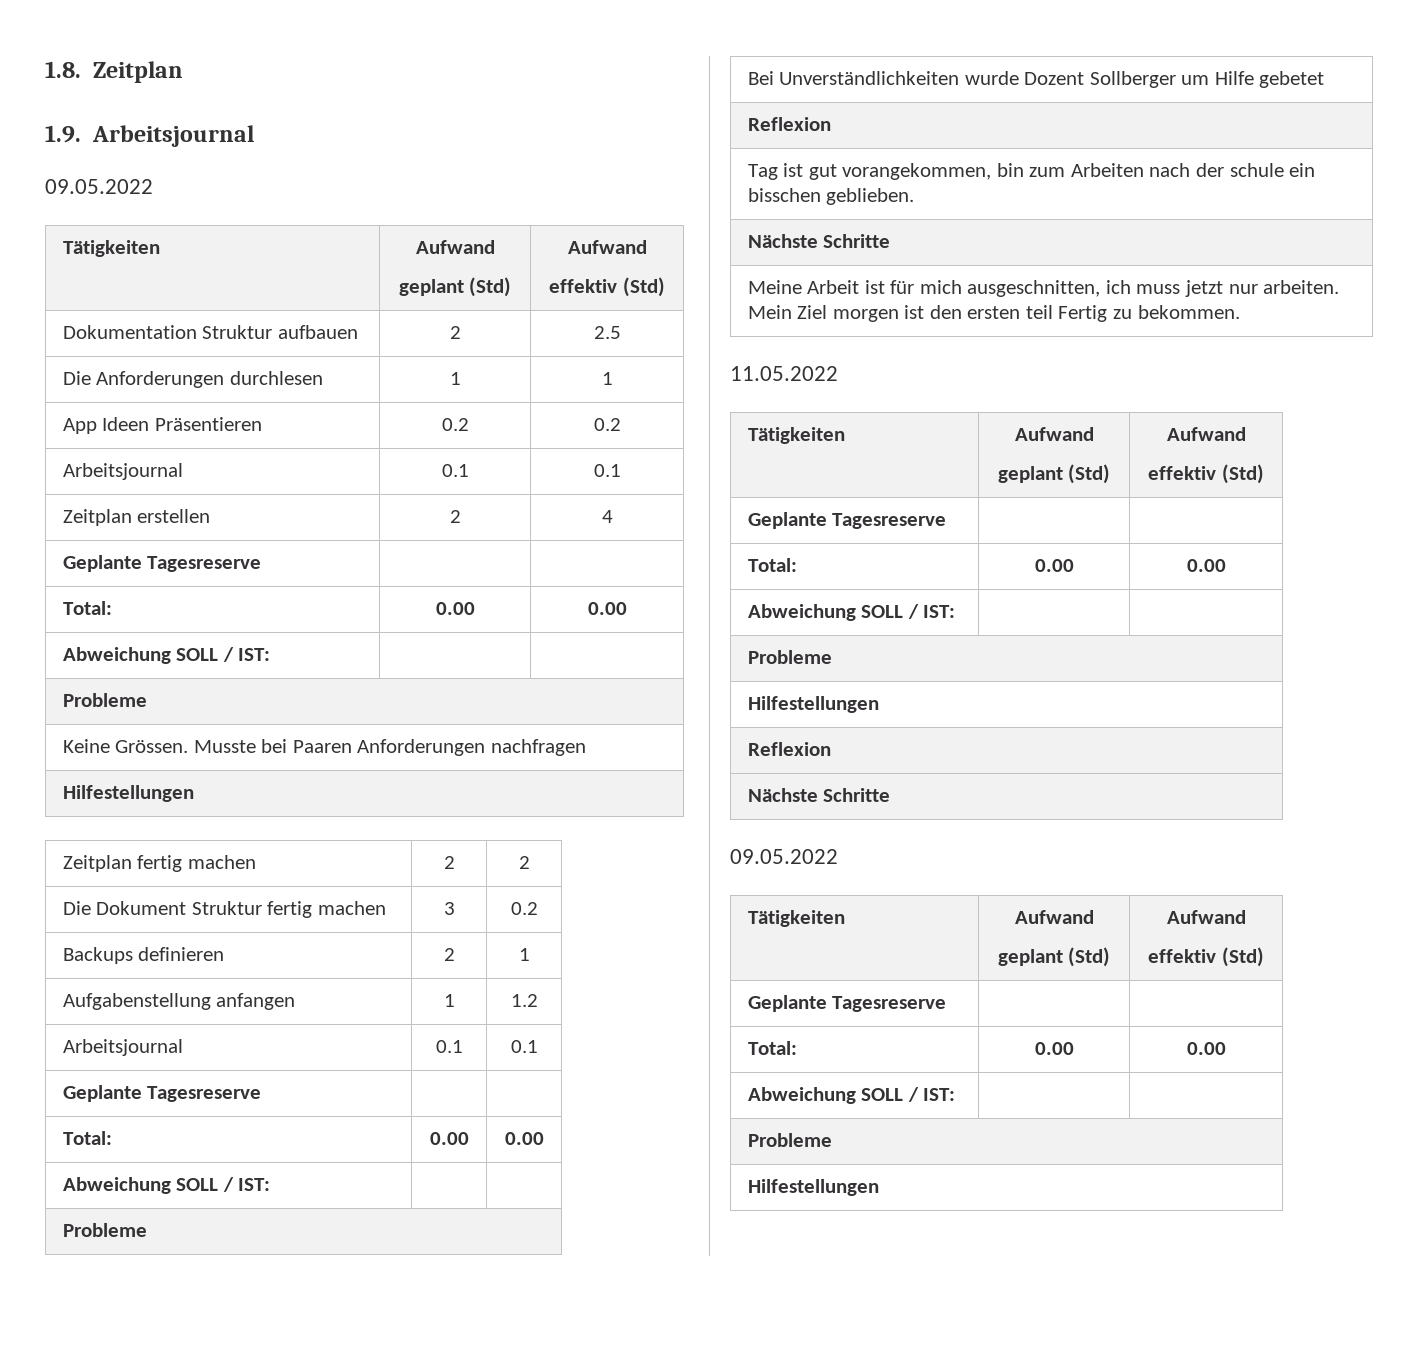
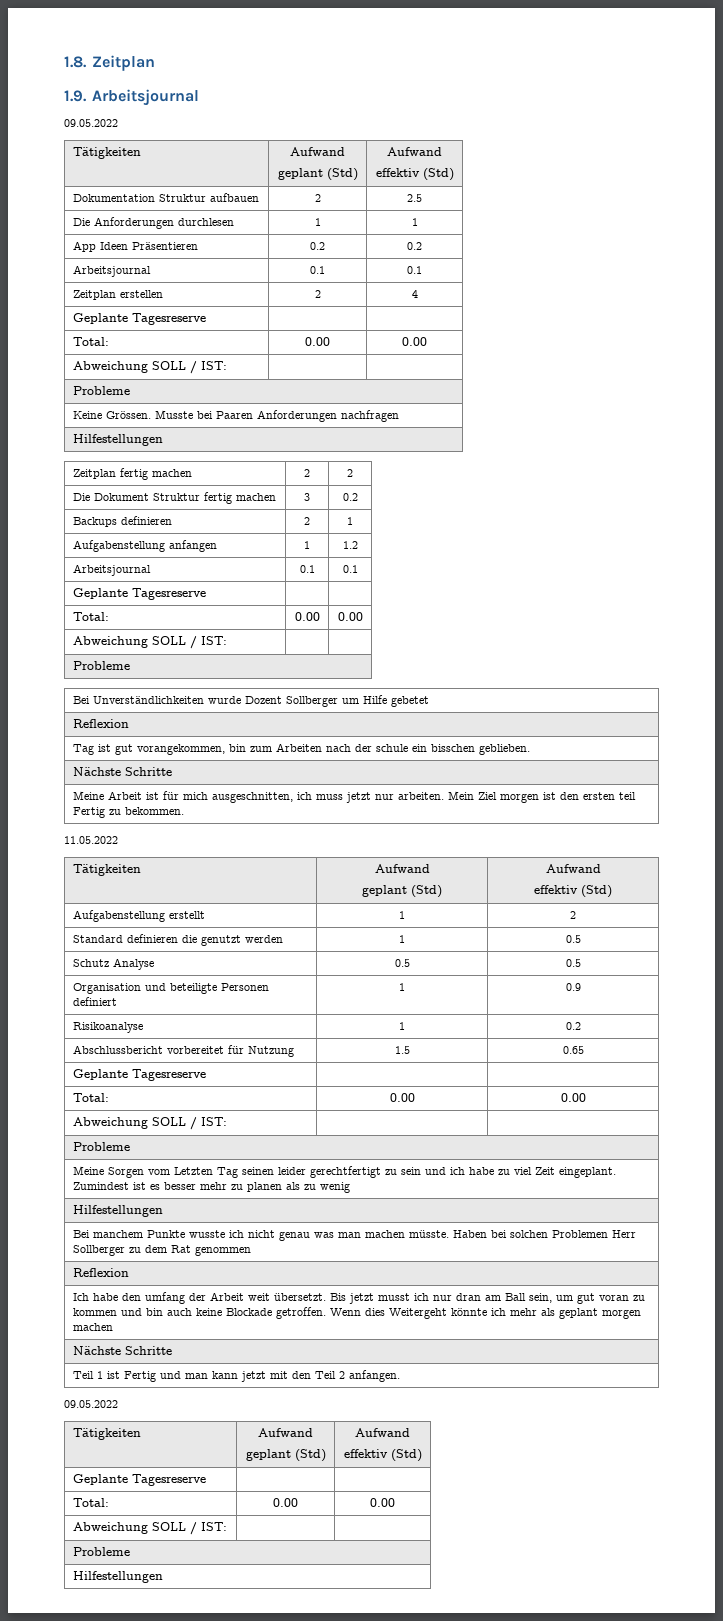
(1264, 474) none -> [72,910,205,922] [399,911,405,919] [570,911,576,919] [72,934,283,946] [399,935,405,943] [565,935,581,943] [72,958,154,970] [394,959,410,967] [565,959,581,967] [72,983,269,994] [72,997,117,1006] [399,983,405,991] [565,983,581,991] [72,1022,143,1033] [399,1022,405,1030] [565,1022,581,1030] [72,1045,294,1057] [394,1046,410,1054] [562,1046,584,1054] // Aufgabenstellung erstellt | 1 | 2 // Standard definieren die genutzt werden | 1 | 0.5 // Schutz Analyse | 0.5 | 0.5 // Organisation und beteiligte Personen definiert | 1 | 0.9 // Risikoanalyse | 1 | 0.2 // Abschlussbericht vorbereitet für Nutzung | 1.5 | 0.65
[747,696,879,713] [747,742,831,756] [747,788,891,802] Hilfestellungen // Reflexion // Nächste Schritte -> [72,1166,616,1178] [72,1182,350,1193] [72,1205,163,1217] [72,1230,636,1241] [72,1245,251,1256] [72,1268,129,1277] [72,1292,645,1304] [72,1307,641,1319] [72,1323,113,1331] [72,1346,172,1355] [72,1370,400,1382] Meine Sorgen vom Letzten Tag seinen leider gerechtfertigt zu sein und ich habe zu viel Zeit eingeplant. Zumindest ist es besser mehr zu planen als zu wenig // Hilfestellungen // Bei manchem Punkte wusste ich nicht genau was man machen müsste. Haben bei solchen Problemen Herr Sollberger zu dem Rat genommen // Reflexion // Ich habe den umfang der Arbeit weit übersetzt. Bis jetzt musst ich nur dran am Ball sein, um gut voran zu kommen und bin auch keine Blockade getroffen. Wenn dies Weitergeht könnte ich mehr als geplant morgen machen // Nächste Schritte // Teil 1 ist Fertig und man kann jetzt mit den Teil 2 anfangen.

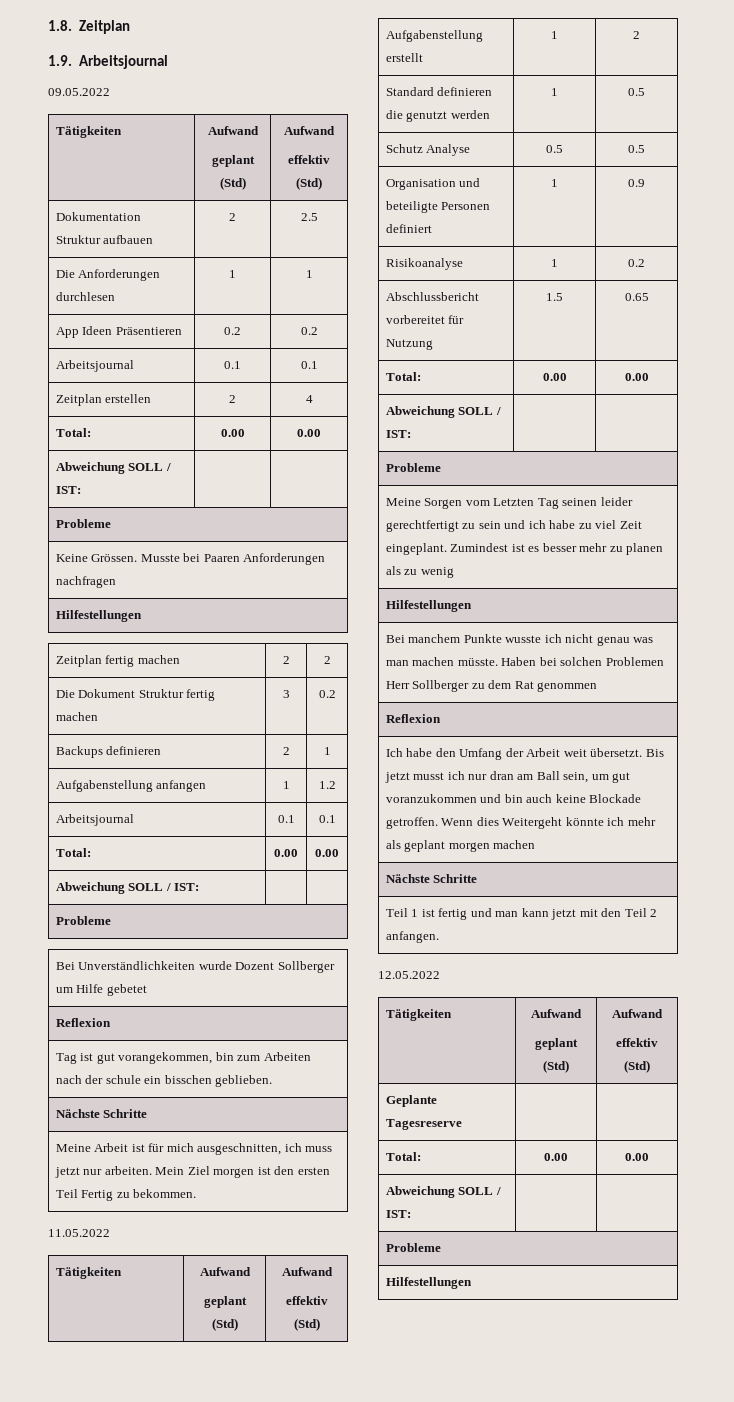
[72,313,206,325] // Geplante Tagesreserve | | -> (313, 399) none
[72,588,206,600] // Geplante Tagesreserve | | -> (336, 819) none
[618,792,636,800] teil -> [55,1189,78,1198] Teil
[72,1069,206,1081] // Geplante Tagesreserve | | -> (649, 297) none
[144,1292,185,1304] umfang -> [459,748,503,760] Umfang
[598,1295,645,1301] [72,1308,117,1316] voran zu kommen -> [385,794,477,803] voranzukommen
[123,1371,156,1382] Fertig -> [438,908,468,920] fertig
[64,1400,118,1408] 09.05.2022 -> [378,971,440,979] 12.05.2022

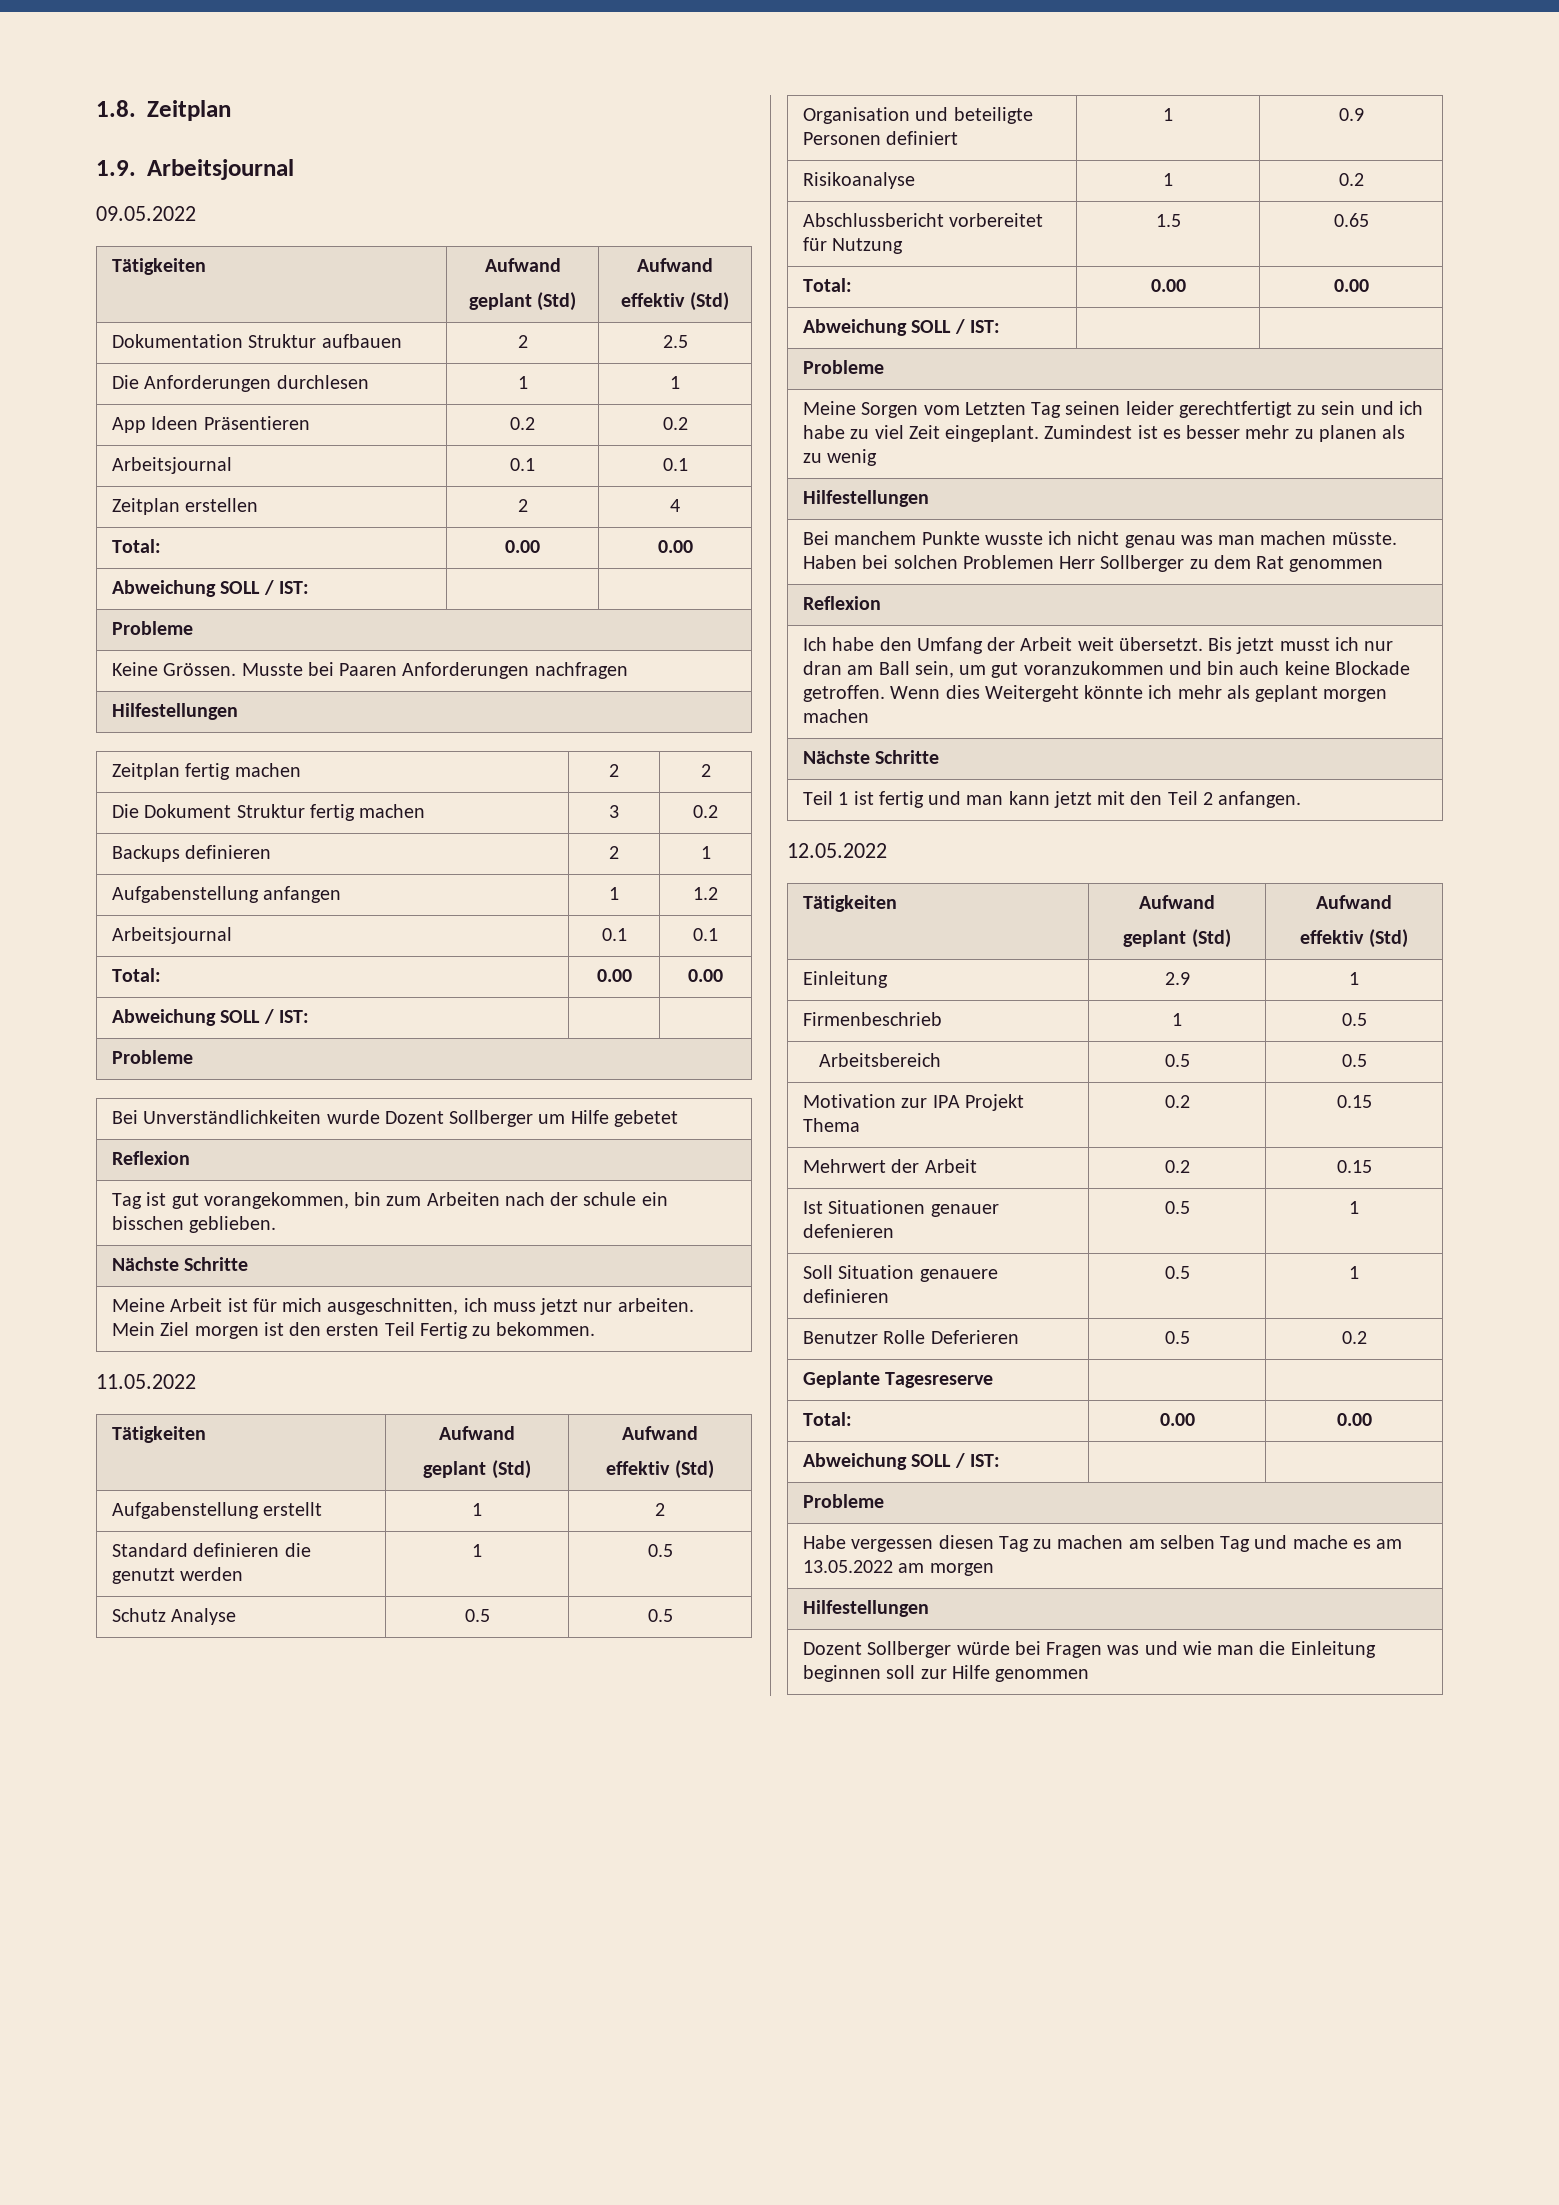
(650, 1066) none -> [803,971,889,988] [1164,972,1190,985] [1349,972,1359,985] [803,1012,943,1026] [1172,1013,1182,1026] [1341,1013,1367,1026] [819,1053,942,1067] [1164,1054,1190,1067] [1341,1054,1367,1067] [803,1094,1024,1111] [803,1118,861,1132] [1164,1095,1190,1108] [1336,1095,1372,1108] [803,1159,977,1173] [1164,1160,1190,1173] [1336,1160,1372,1173] [803,1200,999,1217] [803,1224,895,1238] [1164,1201,1190,1214] [1349,1201,1359,1214] [803,1265,998,1282] [803,1289,890,1303] [1164,1266,1190,1279] [1349,1266,1359,1279] [803,1330,1019,1344] [1164,1331,1190,1344] [1341,1331,1367,1344] // Einleitung | 2.9 | 1 // Firmenbeschrieb | 1 | 0.5 // Arbeitsbereich | 0.5 | 0.5 // Motivation zur IPA Projekt Thema | 0.2 | 0.15 // Mehrwert der Arbeit | 0.2 | 0.15 // Ist Situationen genauer defenieren | 0.5 | 1 // Soll Situation genauere definieren | 0.5 | 1 // Benutzer Rolle Deferieren | 0.5 | 0.2
[385,1277,472,1289] Hilfestellungen -> [803,1535,1403,1552] [803,1560,994,1576] [803,1600,930,1617] [803,1641,1376,1658] [803,1665,1090,1682] Habe vergessen diesen Tag zu machen am selben Tag und mache es am 13.05.2022 am morgen // Hilfestellungen // Dozent Sollberger würde bei Fragen was und wie man die Einleitung beginnen soll zur Hilfe genommen

